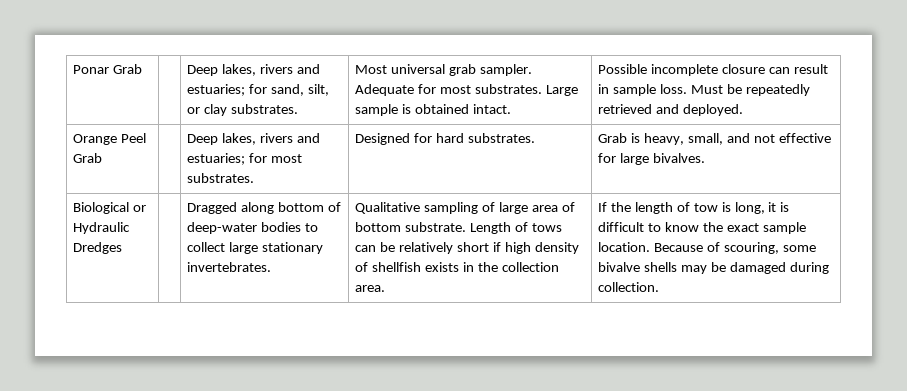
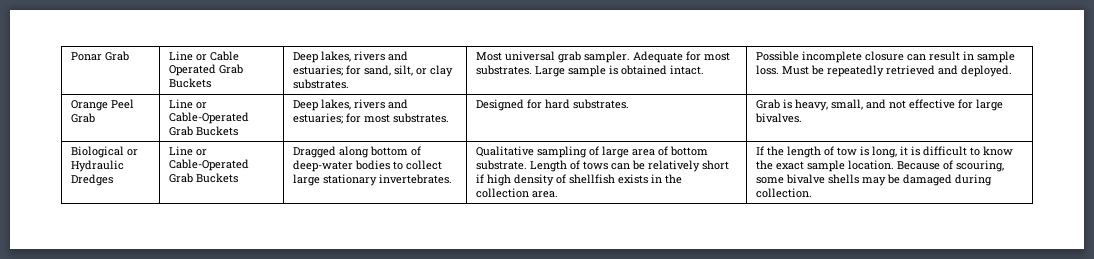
(142, 69) none -> [168,51,239,61] [168,64,243,76] [168,78,211,88] Line or Cable Operated Grab Buckets
(103, 158) none -> [168,99,207,109] [168,112,249,124] [168,126,238,136] Line or Cable-Operated Grab Buckets
(123, 248) none -> [168,146,207,156] [168,159,249,171] [168,173,238,183] Line or Cable-Operated Grab Buckets

